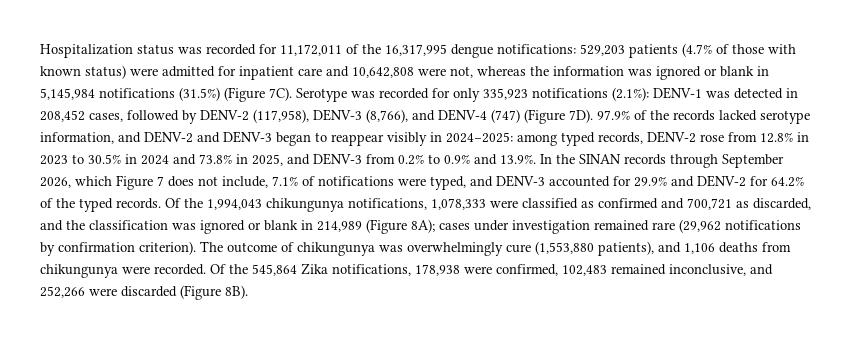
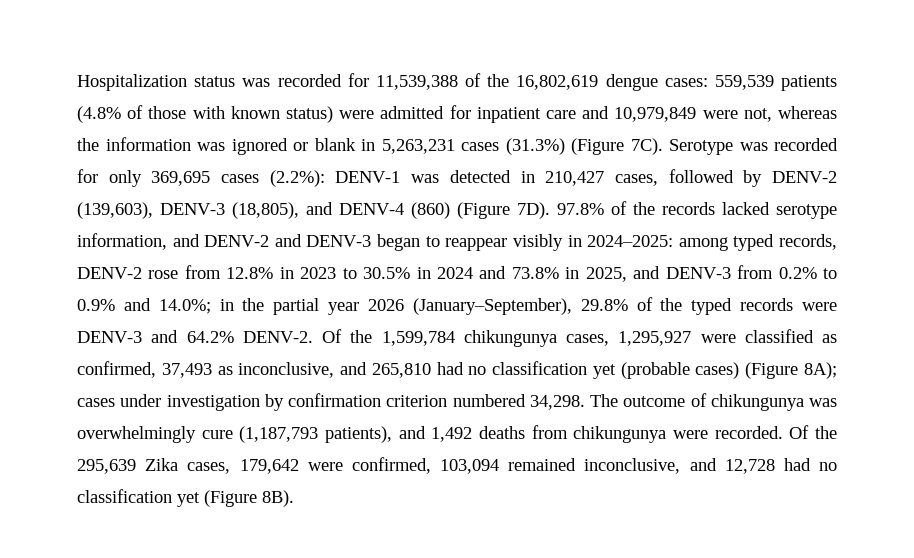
[280,43,712,58] 11,172,011 of the 16,317,995 dengue notifications: 529,203 patients (4.7% -> [375,73,837,91] [77,106,121,123] 11,539,388 of the 16,802,619 dengue cases: 559,539 patients (4.8%
[352,67,414,78] 10,642,808 -> [614,107,697,122] 10,979,849
[40,87,220,101] 5,145,984 notifications (31.5%) -> [381,138,565,155] 5,263,231 cases (31.3%)
[483,87,649,101] 335,923 notifications (2.1%): -> [151,170,325,187] 369,695 cases (2.2%):
[40,110,85,122] 208,452 -> [545,171,605,186] 210,427
[253,109,408,123] (117,958), DENV-3 (8,766), -> [77,202,299,219] (139,603), DENV-3 (18,805),
[491,109,520,123] (747) -> [411,202,450,219] (860)
[597,110,630,120] 97.9% -> [557,203,604,215] 97.8%
[500,154,784,168] [40,175,804,190] [40,198,811,212] [40,220,362,234] 13.9%. In the SINAN records through September 2026, which Figure 7 does not include, 7.1% of notifications were typed, and DENV-3 accounted for 29.9% and DENV-2 for 64.2% of the typed records. Of the 1,994,043 chikungunya notifications, 1,078,333 were classified as confirmed and 700,721 as discarded, and the classification was ignored or blank in 214,989 -> [158,297,838,315] [77,329,837,347] [77,361,740,379] 14.0%; in the partial year 2026 (January–September), 29.8% of the typed records were DENV-3 and 64.2% DENV-2. Of the 1,599,784 chikungunya cases, 1,295,927 were classified as confirmed, 37,493 as inconclusive, and 265,810 had no classification yet (probable cases)
[594,219,801,233] [40,241,196,256] remained rare (29,962 notifications by confirmation criterion). -> [264,393,585,411] by confirmation criterion numbered 34,298.
[535,241,594,255] (1,553,880 -> [239,426,319,443] (1,187,793
[684,243,715,254] 1,106 -> [431,427,473,442] 1,492
[252,263,460,276] 545,864 Zika notifications, 178,938 -> [77,458,299,474] 295,639 Zika cases, 179,642
[562,265,607,276] 102,483 -> [440,459,499,474] 103,094
[40,286,177,298] 252,266 were discarded -> [724,458,837,474] [77,489,200,507] 12,728 had no classification yet

